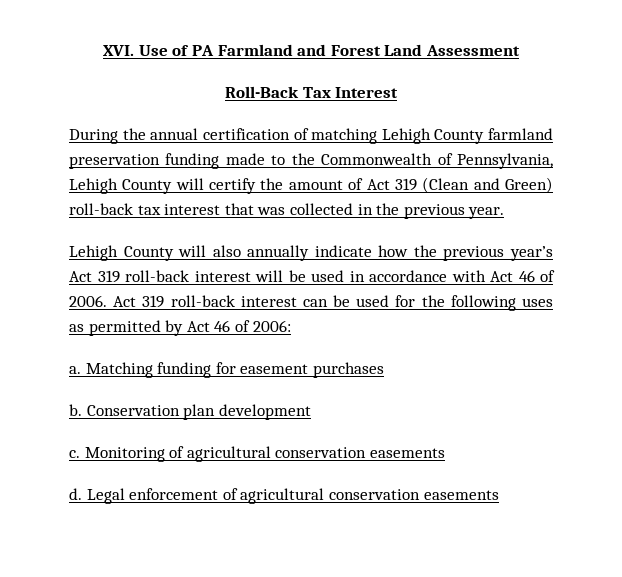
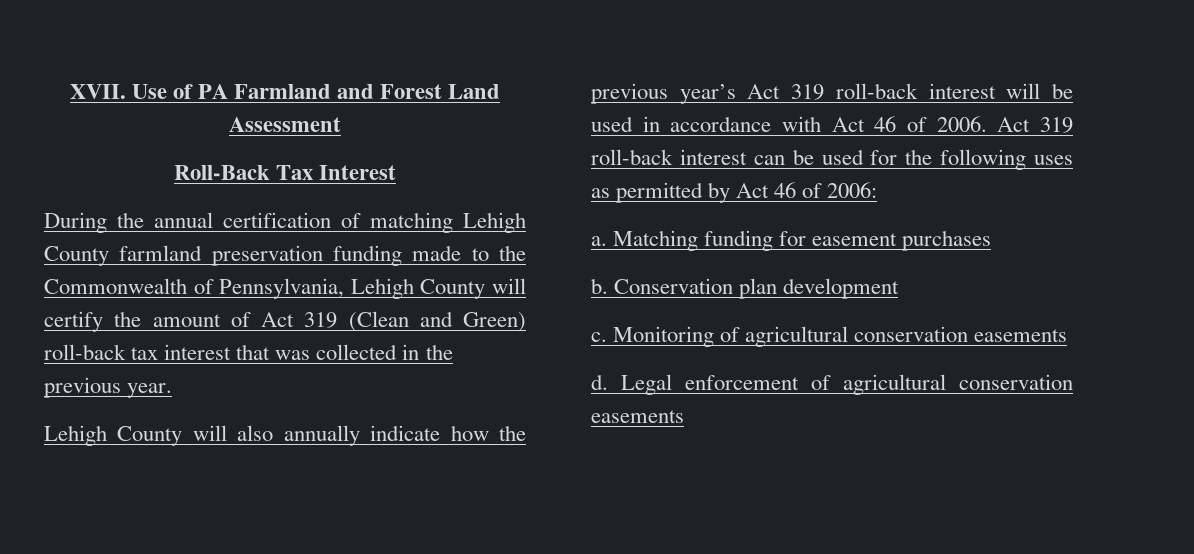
[103,45,135,56] XVI. -> [69,84,126,99] XVII.

